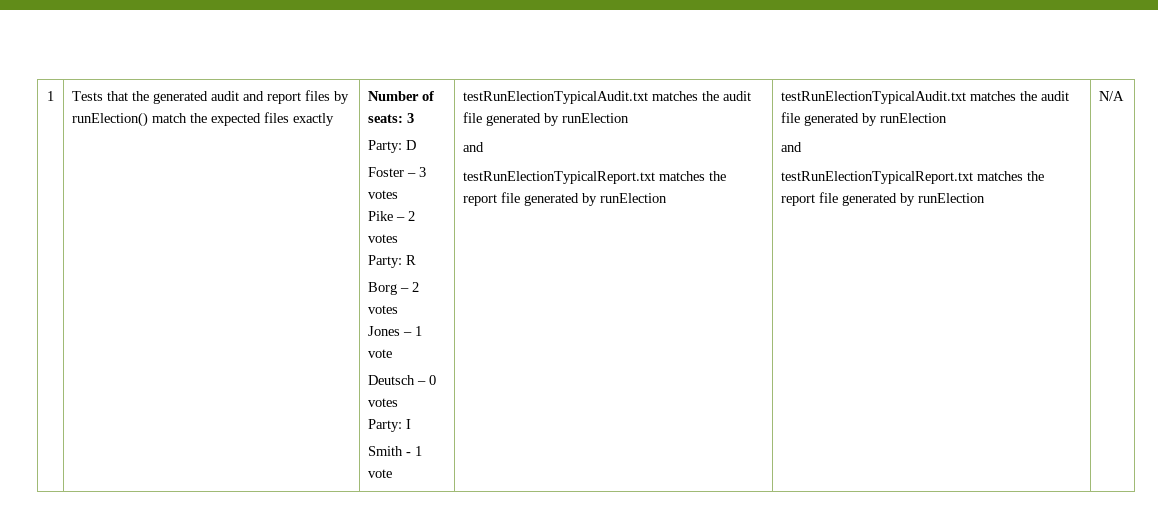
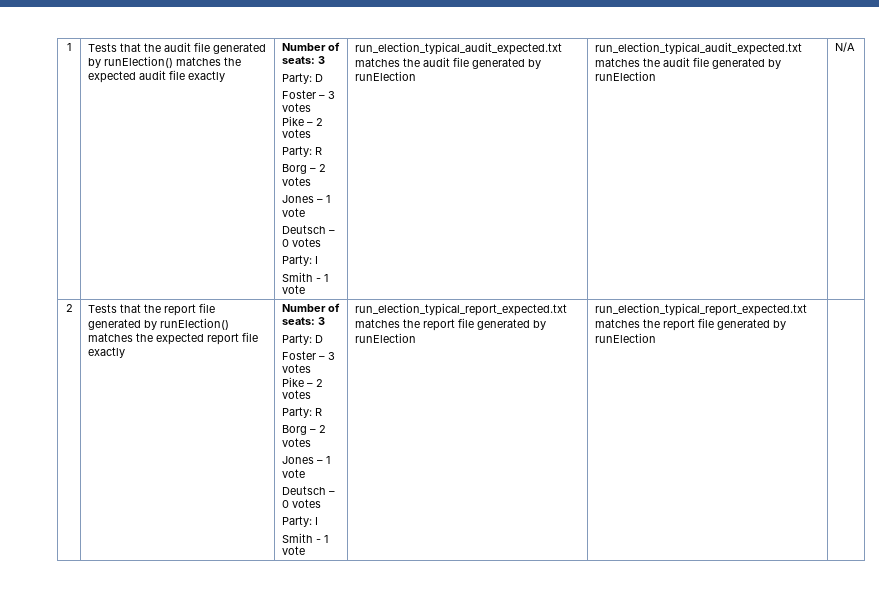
[153,90,350,104] [72,112,290,127] generated audit and report files by runElection() match the expected files -> [163,42,266,54] [87,56,241,68] [87,70,185,83] audit file generated by runElection() matches the expected audit file
[463,91,752,104] [463,112,630,126] [463,142,485,152] [463,171,727,184] [463,192,668,206] [781,91,1070,104] [781,112,948,126] [781,142,803,152] [781,171,1045,184] [781,192,986,206] [1099,91,1125,101] testRunElectionTypicalAudit.txt matches the audit file generated by runElection // and // testRunElectionTypicalReport.txt matches the report file generated by runElection | testRunElectionTypicalAudit.txt matches the audit file generated by runElection // and // testRunElectionTypicalReport.txt matches the report file generated by runElection | N/A -> [354,42,562,55] [354,57,541,69] [354,71,416,81] [594,42,802,55] [594,57,781,69] [594,71,656,81] [834,42,855,52] [65,304,73,312] [87,303,215,316] [87,318,229,330] [87,332,258,345] [87,347,125,358] [281,303,340,312] [281,317,325,325] [281,334,323,345] [281,351,335,360] [281,364,311,373] [281,377,323,387] [281,390,311,399] [281,407,322,418] [281,425,326,435] [281,438,311,447] [281,456,330,464] [281,469,305,478] [281,486,335,495] [281,499,321,508] [281,516,318,527] [281,533,328,543] [281,546,305,555] [354,303,567,316] [354,318,546,331] [354,333,416,343] [594,303,807,316] [594,318,786,331] [594,333,656,343] run_election_typical_audit_expected.txt matches the audit file generated by runElection | run_election_typical_audit_expected.txt matches the audit file generated by runElection | N/A // 2 | Tests that the report file generated by runElection() matches the expected report file exactly | Number of seats: 3 // Party: D // Foster – 3 votes // Pike – 2 votes // Party: R // Borg – 2 votes // Jones – 1 vote // Deutsch – 0 votes // Party: I // Smith - 1 vote | run_election_typical_report_expected.txt matches the report file generated by runElection | run_election_typical_report_expected.txt matches the report file generated by runElection |

